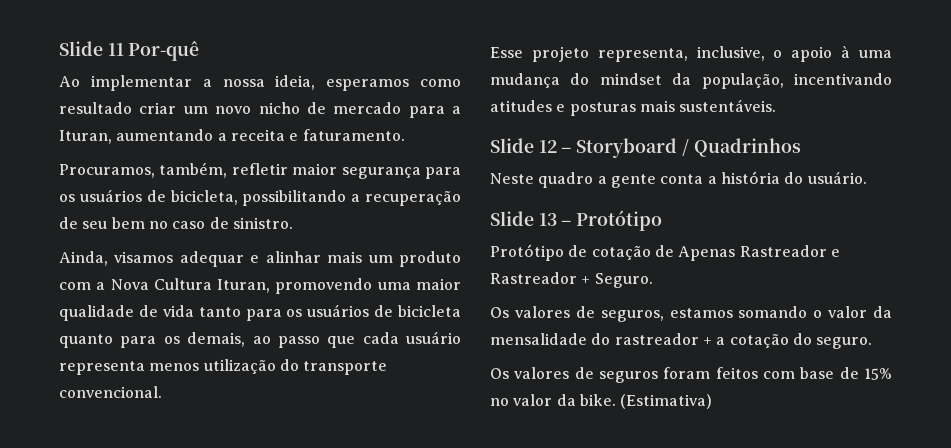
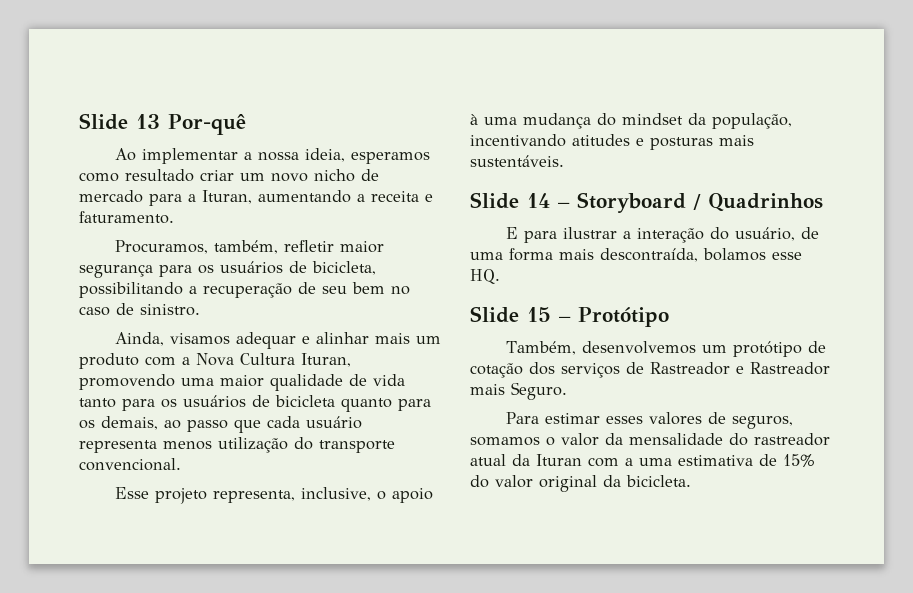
[59,41,124,56] Slide 11 -> [79,113,160,130] Slide 13
[538,140,557,153] 12 -> [527,193,550,208] 14
[490,171,867,188] [490,211,557,226] Neste quadro a gente conta a história do usuário. // Slide 13 -> [505,227,819,243] [470,248,802,262] [470,269,500,284] [470,306,551,323] E para ilustrar a interação do usuário, de uma forma mais descontraída, bolamos esse HQ. // Slide 15
[490,244,736,261] Protótipo de cotação de Apenas -> [505,341,826,357] [470,362,644,378] Também, desenvolvemos um protótipo de cotação dos serviços de
[581,276,591,284] + -> [470,384,505,395] mais
[490,307,509,318] Os -> [505,412,643,424] Para estimar esses
[669,306,808,318] estamos somando -> [470,437,540,446] somamos
[702,333,873,349] [490,367,892,383] [490,394,713,409] + a cotação do seguro. // Os valores de seguros foram feitos com base de 15% no valor da bike. (Estimativa) -> [470,454,815,467] [470,475,691,492] atual da Ituran com a uma estimativa de 15% do valor original da bicicleta.

